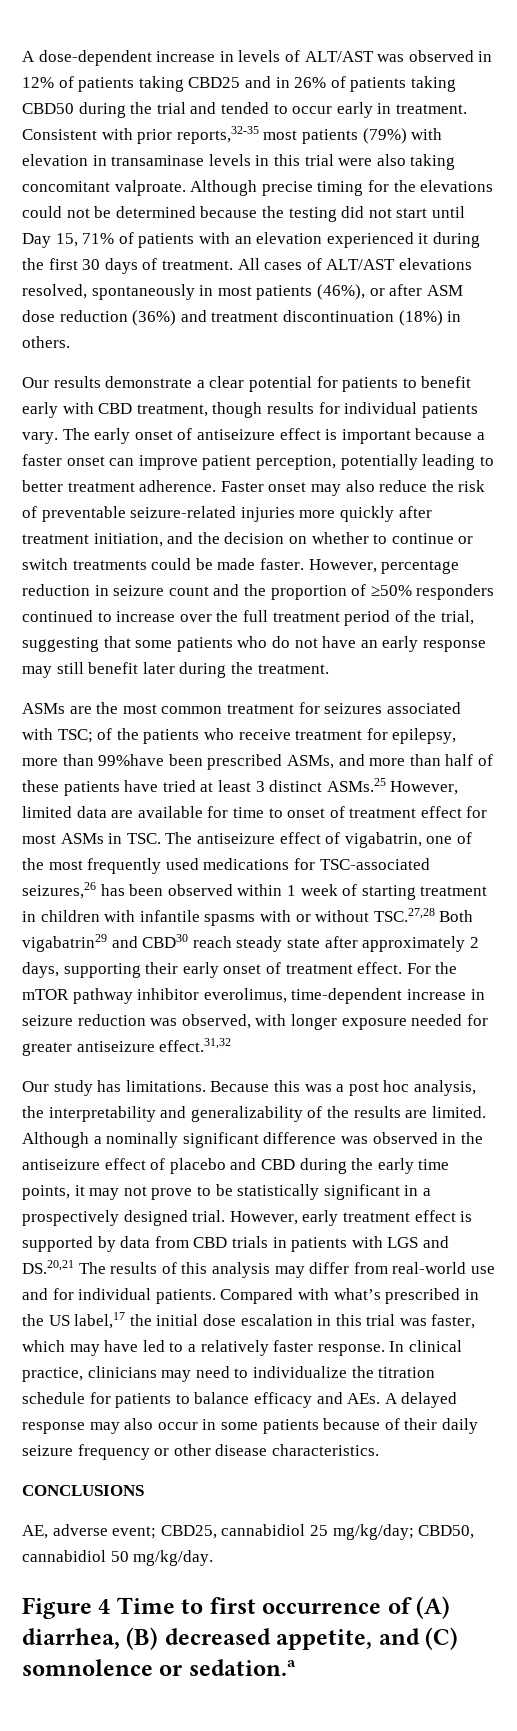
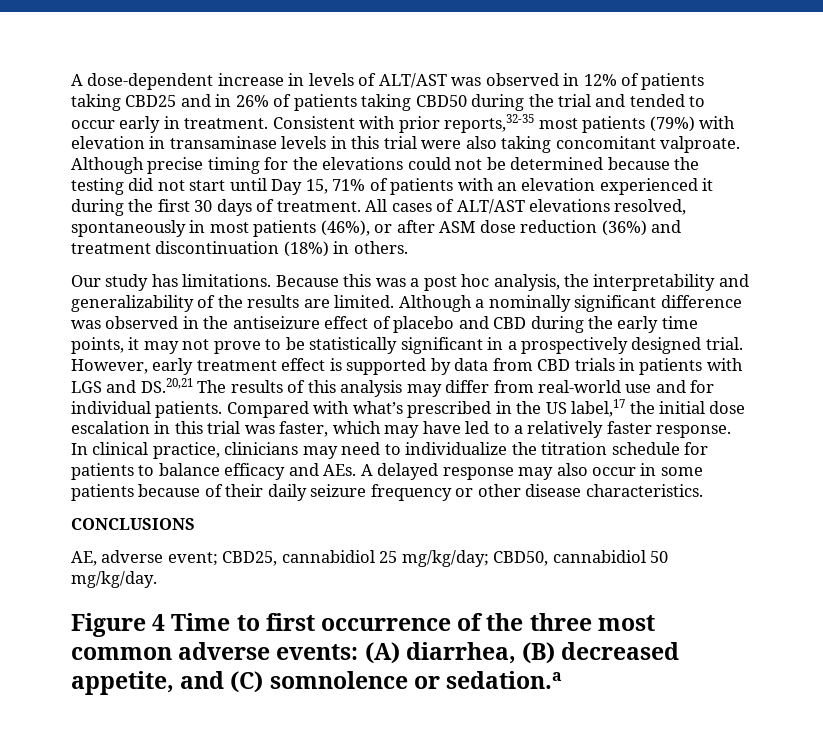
[22,376,472,392] [22,402,478,418] [22,428,485,444] [22,454,494,470] [22,480,486,496] [22,506,432,522] [22,532,474,547] [22,558,460,574] [22,584,495,600] [22,610,474,626] [22,636,486,652] [22,662,329,678] [22,702,461,714] [22,728,457,744] [22,754,493,770] [22,778,459,796] [22,806,488,818] [22,832,472,848] [22,858,430,874] [22,882,488,900] [22,908,474,926] [22,934,479,952] [22,962,458,978] [22,988,485,1004] [22,1014,488,1030] [22,1038,232,1056] // Our results demonstrate a clear potential for patients to benefit early with CBD treatment, though results for individual patients vary. The early onset of antiseizure effect is important because a faster onset can improve patient perception, potentially leading to better treatment adherence. Faster onset may also reduce the risk of preventable seizure-related injuries more quickly after treatment initiation, and the decision on whether to continue or switch treatments could be made faster. However, percentage reduction in seizure count and the proportion of ≥50% responders continued to increase over the full treatment period of the trial, suggesting that some patients who do not have an early response may still benefit later during the treatment. // ASMs are the most common treatment for seizures associated with TSC; of the patients who receive treatment for epilepsy, more than 99%have been prescribed ASMs, and more than half of these patients have tried at least 3 distinct ASMs.25 However, limited data are available for time to onset of treatment effect for most ASMs in TSC. The antiseizure effect of vigabatrin, one of the most frequently used medications for TSC-associated seizures,26 has been observed within 1 week of starting treatment in children with infantile spasms with or without TSC.27,28 Both vigabatrin29 and CBD30 reach steady state after approximately 2 days, supporting their early onset of treatment effect. For the mTOR pathway inhibitor everolimus, time-dependent increase in seizure reduction was observed, with longer exposure needed for greater antiseizure effect.31,32 -> (408, 247) none
(412, 1605) none -> [486,613,655,631] [71,642,359,660] the three most common adverse events:

